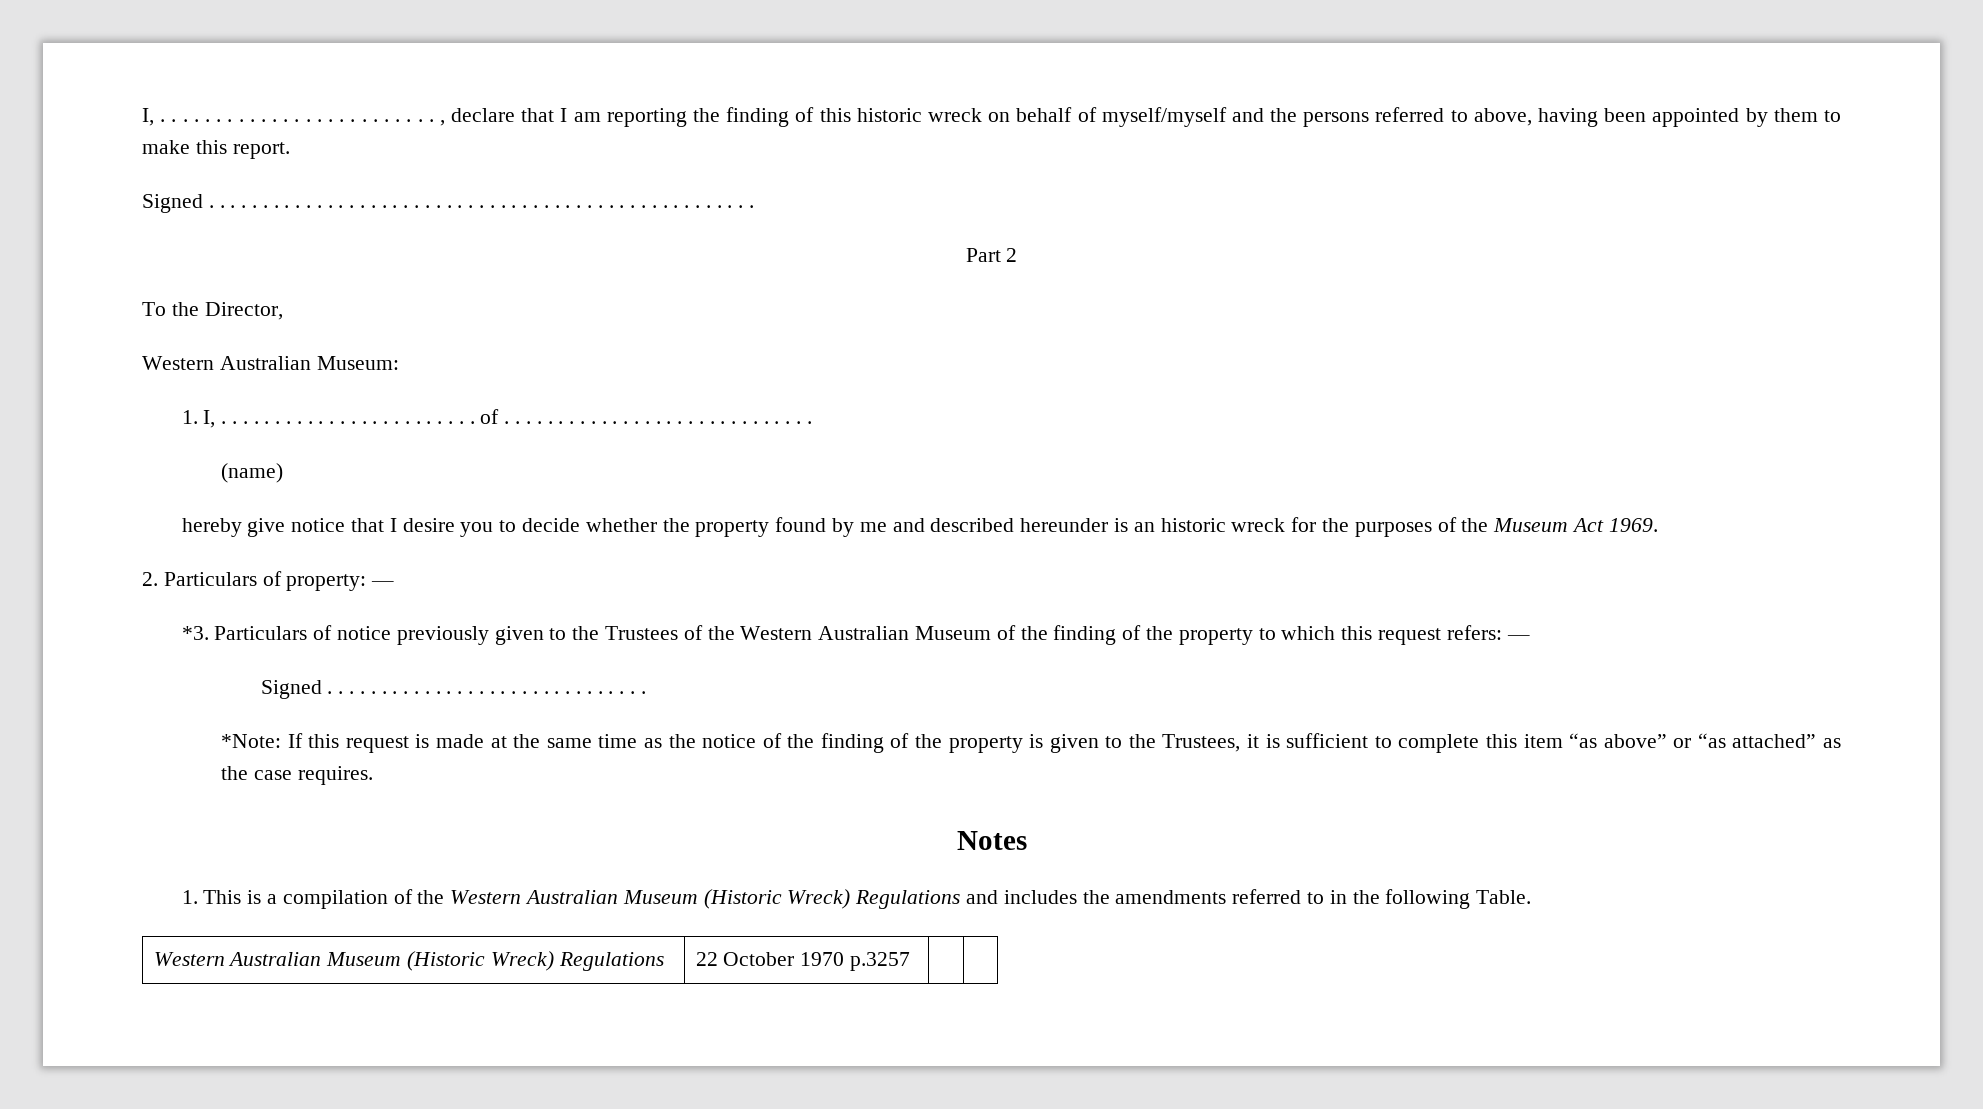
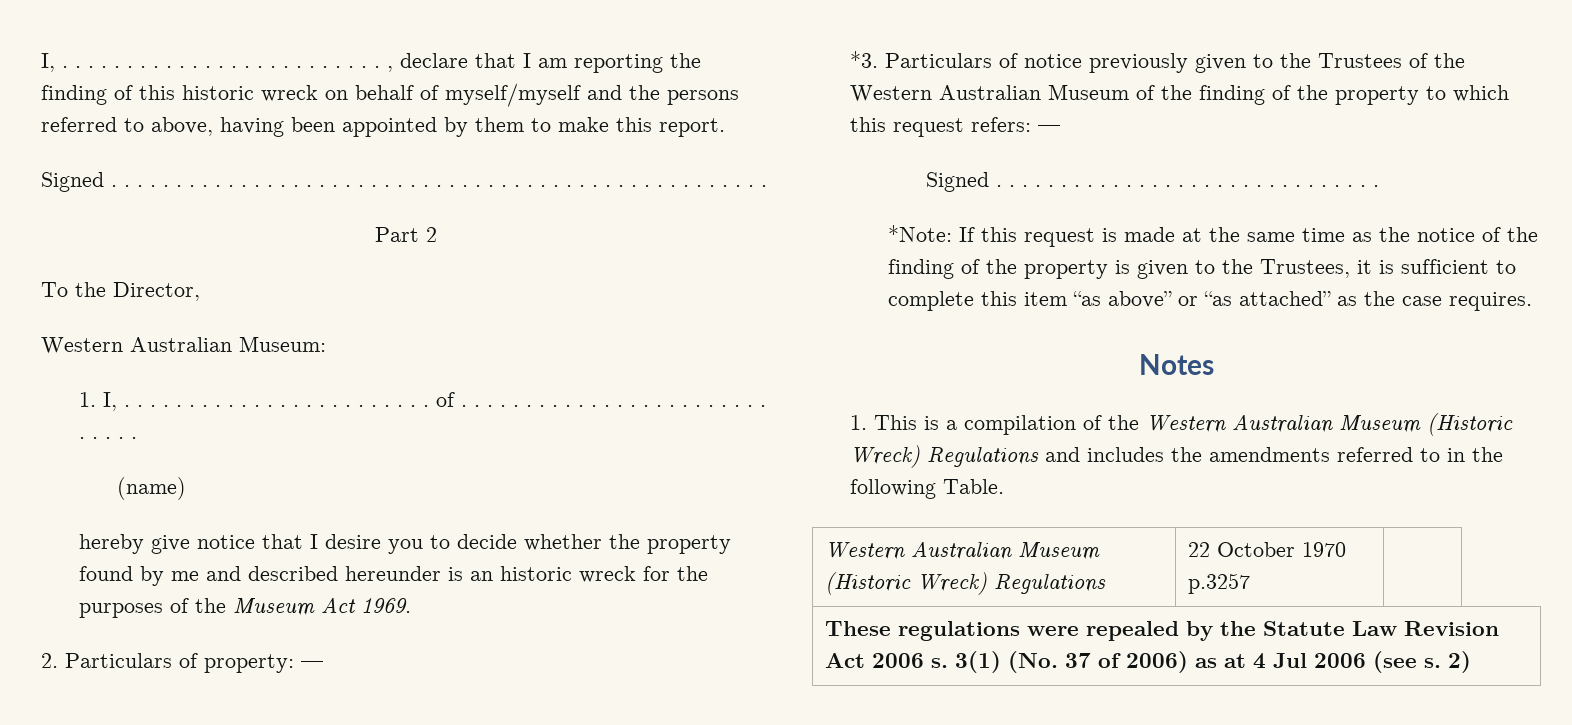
(911, 961) | -> [824,621,1499,641] [824,651,1471,673] // These regulations were repealed by the Statute Law Revision Act 2006 s. 3(1) (No. 37 of 2006) as at 4 Jul 2006 (see s. 2)

